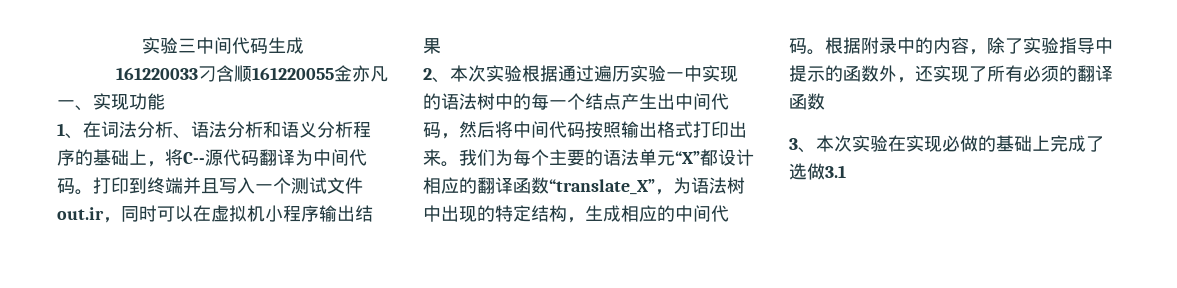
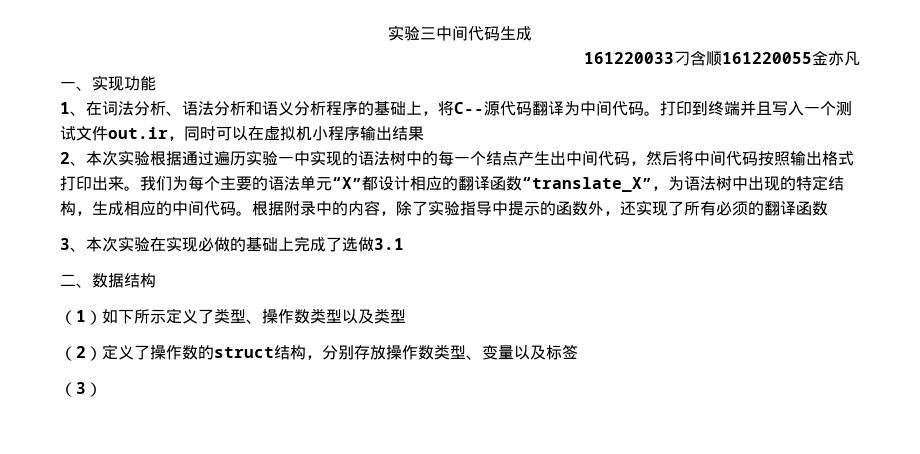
(846, 171) none -> [60,273,156,288] [60,308,406,325] [60,344,578,361] [60,382,102,397] // 二、数据结构 // （1）如下所示定义了类型、操作数类型以及类型 // （2）定义了操作数的struct结构，分别存放操作数类型、变量以及标签 // （3）

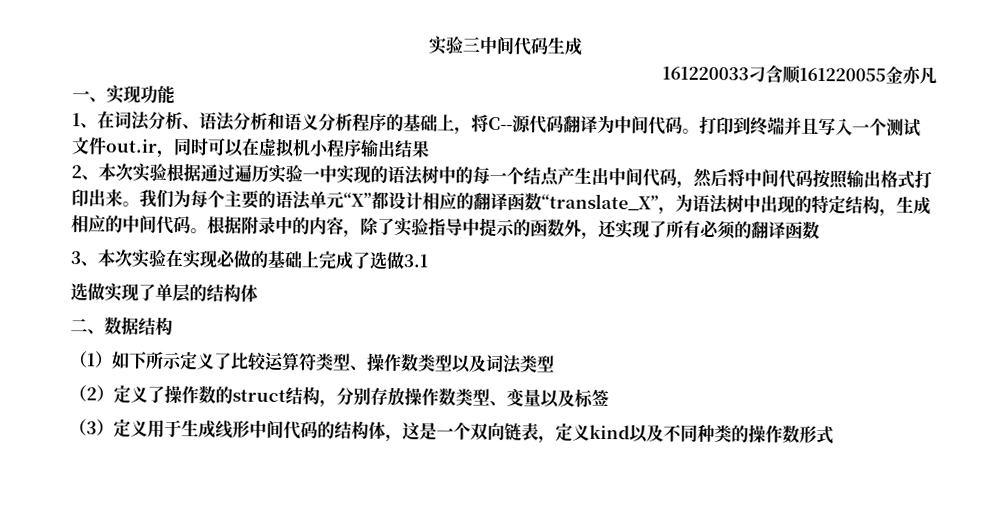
(404, 244) none -> [70,283,258,303] // 选做实现了单层的结构体
(214, 316) none -> [230,351,317,372] 比较运算符
(374, 316) none -> [485,354,523,375] 词法
(102, 389) none -> [113,418,834,445] 定义用于生成线形中间代码的结构体，这是一个双向链表，定义kind以及不同种类的操作数形式

